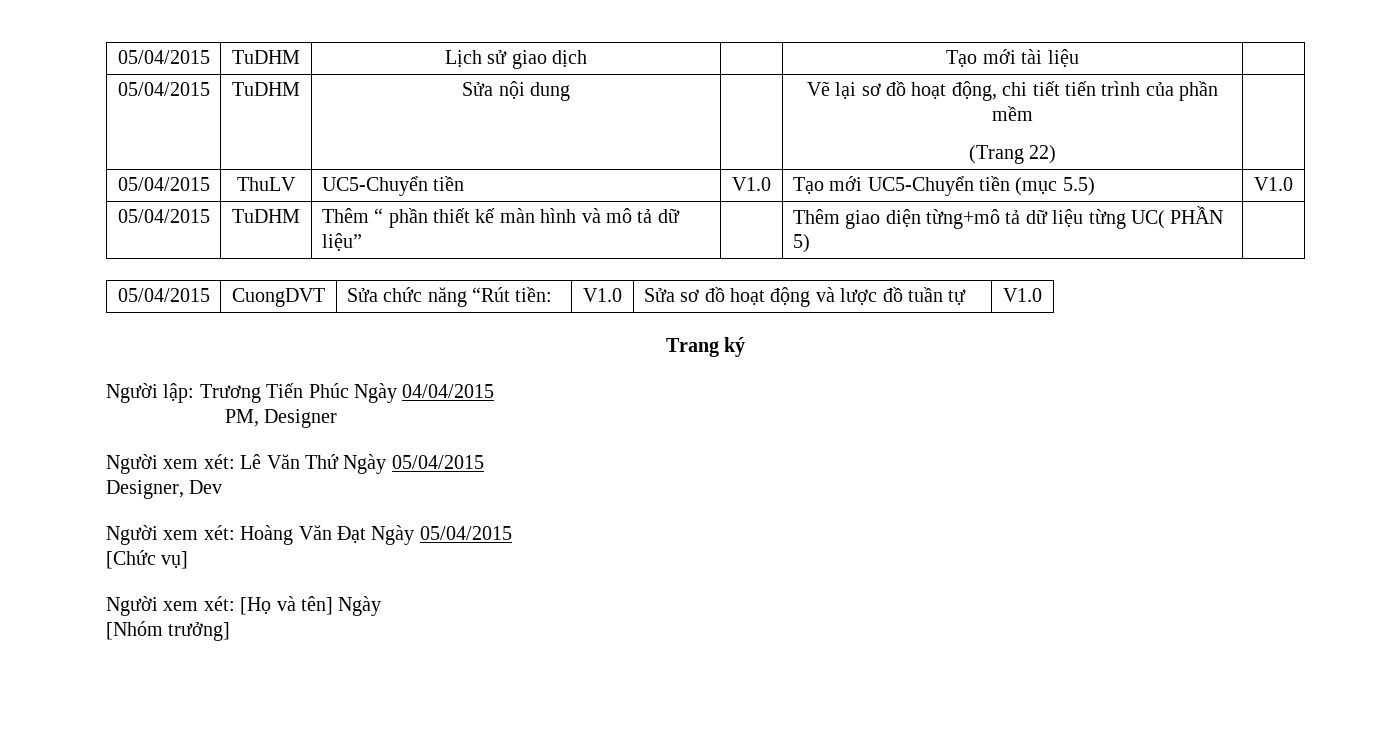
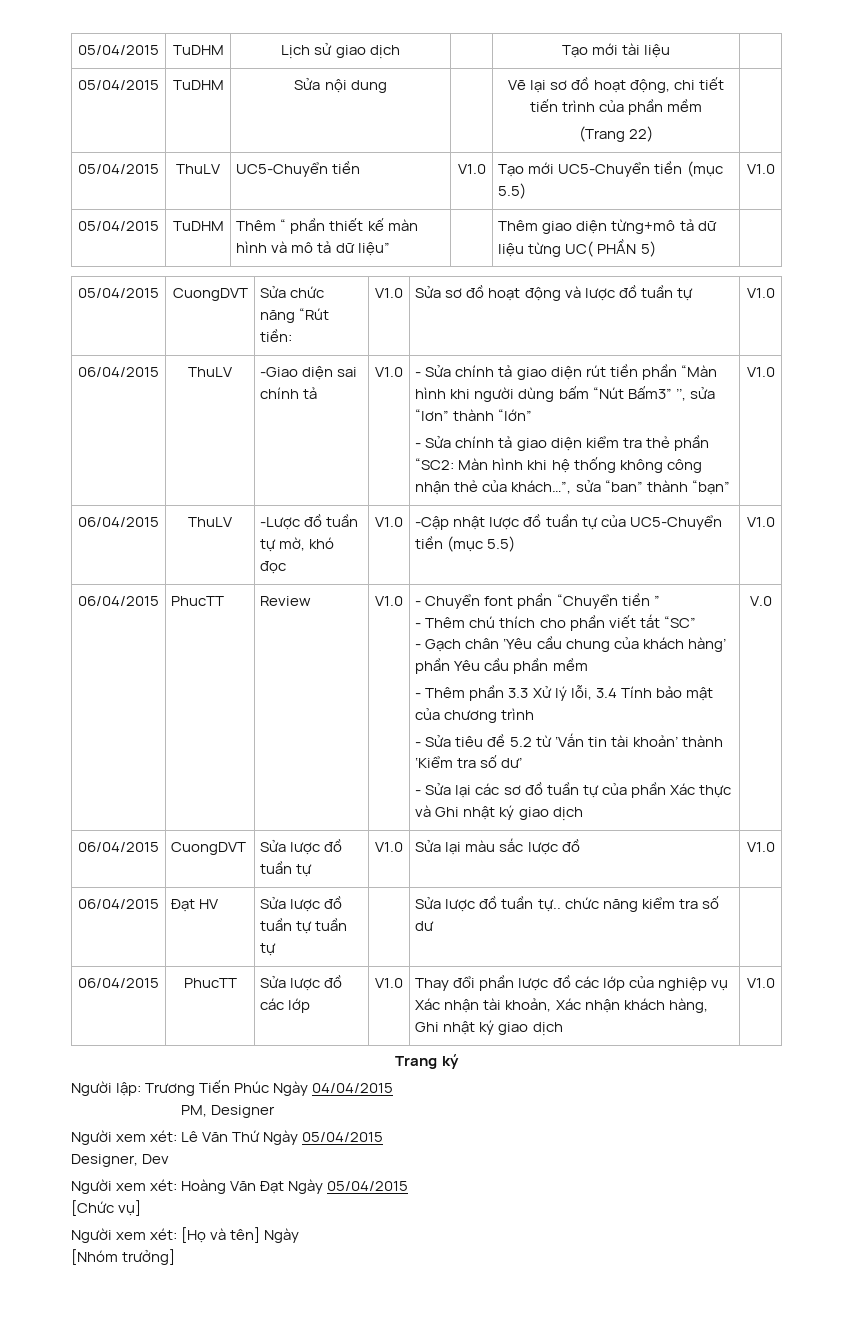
(1042, 295) none -> [78,367,159,377] [188,367,232,377] [260,366,358,380] [260,387,318,399] [375,367,403,377] [415,364,717,380] [415,386,715,402] [415,409,533,421] [415,435,709,451] [415,457,702,473] [415,479,730,495] [746,367,775,377] [78,517,159,527] [188,517,232,527] [260,514,359,530] [260,537,335,552] [260,561,287,574] [375,517,403,527] [415,514,722,530] [415,536,516,552] [746,517,775,527] [78,596,159,606] [171,596,225,606] [260,596,312,606] [375,596,403,606] [415,593,660,609] [415,614,696,631] [415,636,726,652] [415,658,588,674] [415,685,713,701] [415,708,535,723] [415,733,723,747] [415,755,523,768] [415,782,731,798] [415,805,583,821] [749,596,772,606] [78,842,159,852] [171,842,247,855] [260,839,343,855] [260,861,313,877] [375,842,403,852] [415,838,580,855] [746,842,775,852] [78,899,159,909] [171,899,219,912] [260,896,343,912] [260,918,348,934] [260,943,277,956] [415,896,719,912] [415,921,435,931] [78,978,159,988] [183,978,237,988] [260,975,343,991] [260,998,311,1013] [375,978,403,988] [415,975,728,991] [415,998,708,1013] [415,1020,563,1036] [746,978,775,988] // 06/04/2015 | ThuLV | -Giao diện sai chính tả | V1.0 | - Sửa chính tả giao diện rút tiền phần “Màn hình khi người dùng bấm “Nút Bấm3” ’’, sửa “lơn” thành “lớn” // - Sửa chính tả giao diện kiểm tra thẻ phần “SC2: Màn hình khi hệ thống không công nhận thẻ của khách…”, sửa “ban” thành “bạn” | V1.0 // 06/04/2015 | ThuLV | -Lược đồ tuần tự mờ, khó đọc | V1.0 | -Cập nhật lược đồ tuần tự của UC5-Chuyển tiền (mục 5.5) | V1.0 // 06/04/2015 | PhucTT | Review | V1.0 | - Chuyển font phần “Chuyển tiền ” // - Thêm chú thích cho phần viết tắt “SC” // - Gạch chân ‘Yêu cầu chung của khách hàng’ phần Yêu cầu phần mềm // - Thêm phần 3.3 Xử lý lỗi, 3.4 Tính bảo mật của chương trình // - Sửa tiêu đề 5.2 từ ‘Vắn tin tài khoản’ thành ‘Kiểm tra số dư’ // - Sửa lại các sơ đồ tuần tự của phần Xác thực và Ghi nhật ký giao dịch | V.0 // 06/04/2015 | CuongDVT | Sửa lược đồ tuần tự | V1.0 | Sửa lại màu sắc lược đồ | V1.0 // 06/04/2015 | Đạt HV | Sửa lược đồ tuần tự tuần tự | | Sửa lược đồ tuần tự.. chức năng kiểm tra số dư | // 06/04/2015 | PhucTT | Sửa lược đồ các lớp | V1.0 | Thay đổi phần lược đồ các lớp của nghiệp vụ Xác nhận tài khoản, Xác nhận khách hàng, Ghi nhật ký giao dịch | V1.0

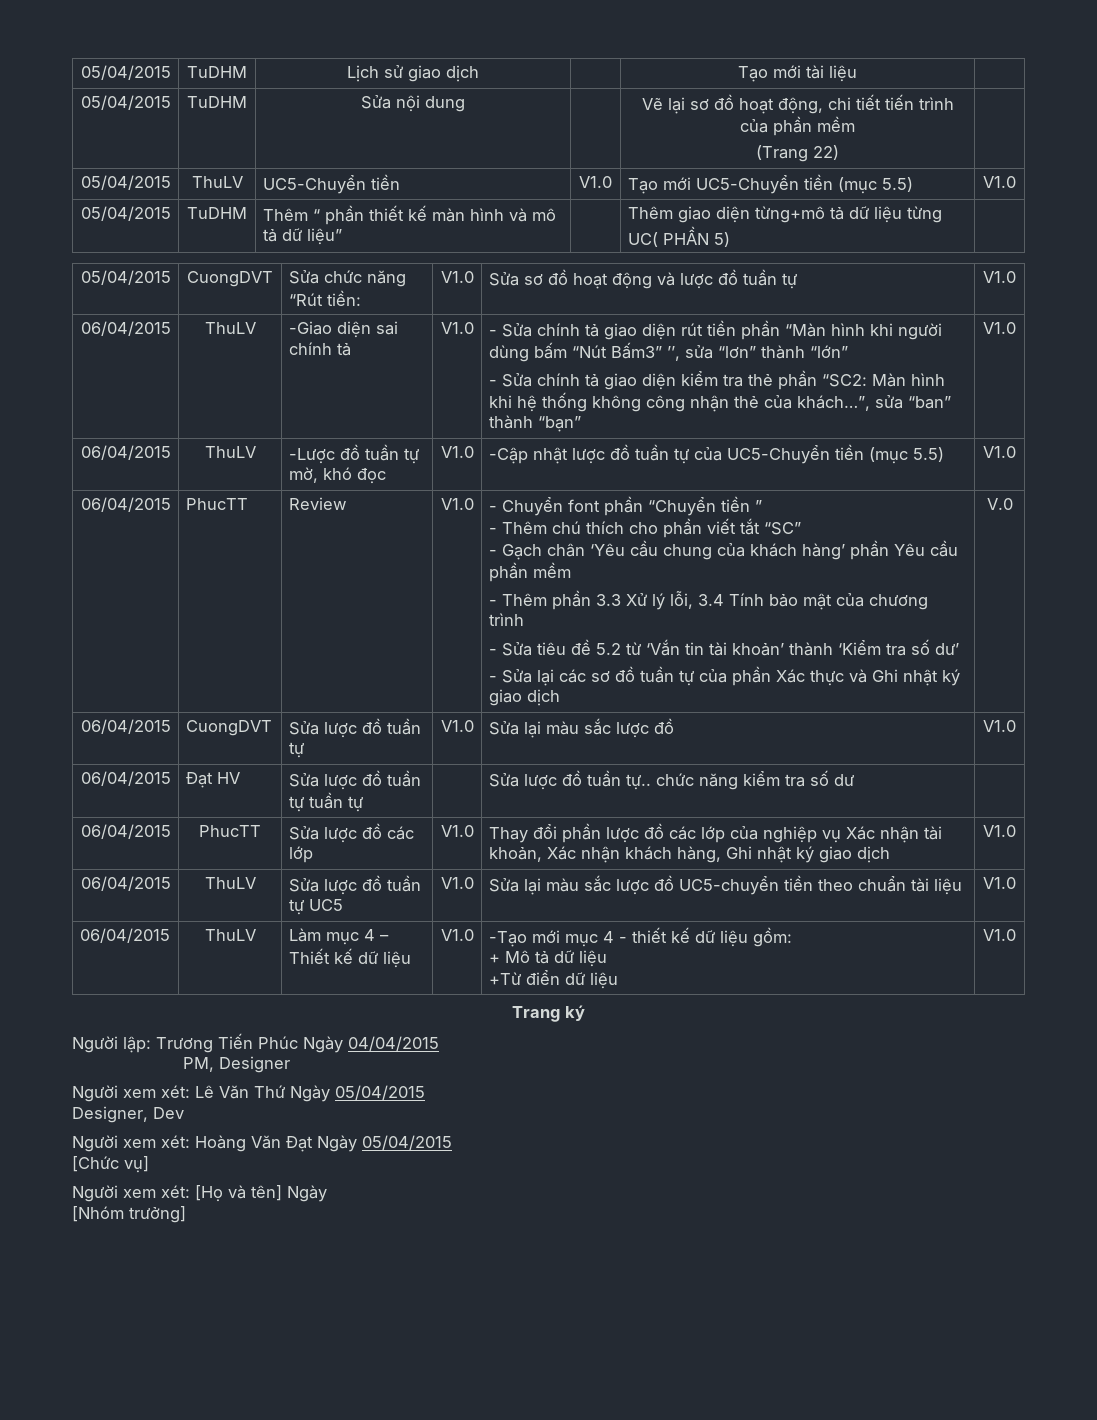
(775, 983) none -> [80,876,171,891] [204,877,256,889] [288,875,421,895] [288,899,343,915] [440,877,474,889] [488,875,962,895] [983,877,1016,889] [79,928,170,943] [204,929,256,941] [288,928,389,945] [288,948,411,968] [440,929,474,941] [488,927,792,947] [488,950,607,967] [488,970,618,989] [983,929,1016,941] // 06/04/2015 | ThuLV | Sửa lược đồ tuần tự UC5 | V1.0 | Sửa lại màu sắc lược đồ UC5-chuyển tiền theo chuẩn tài liệu | V1.0 // 06/04/2015 | ThuLV | Làm mục 4 – Thiết kế dữ liệu | V1.0 | -Tạo mới mục 4 - thiết kế dữ liệu gồm: // + Mô tả dữ liệu // +Từ điển dữ liệu | V1.0

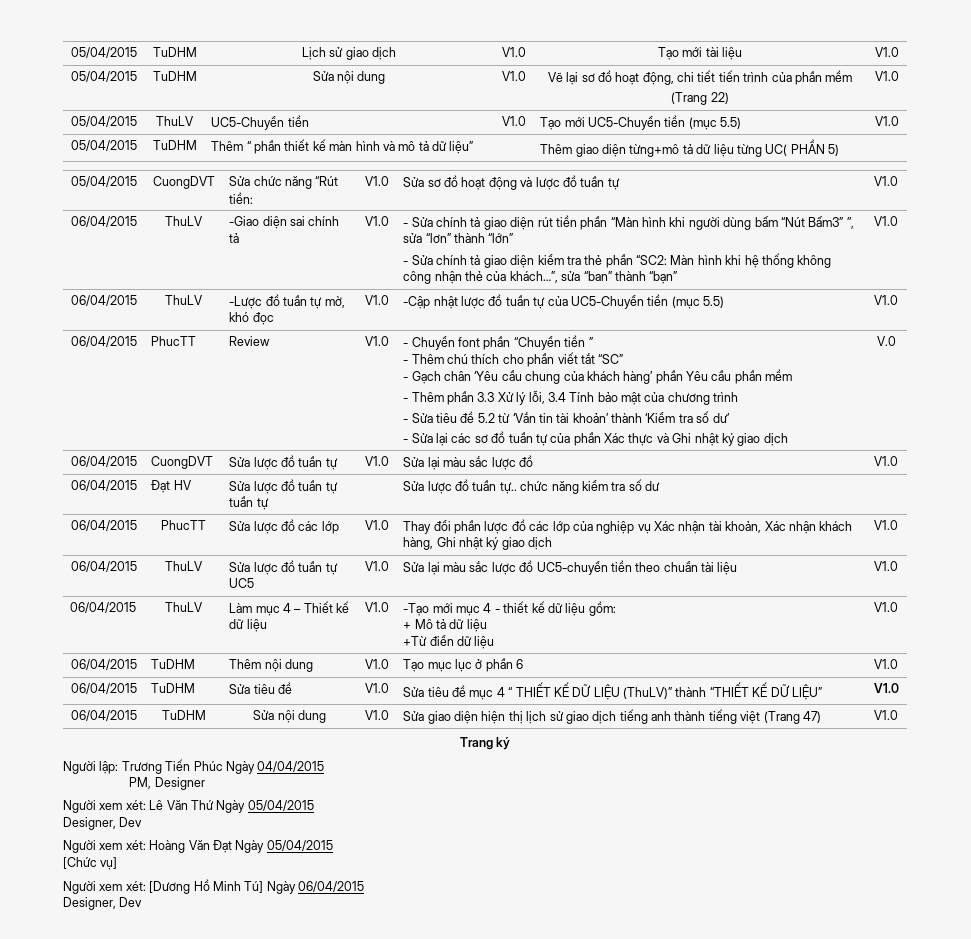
(480, 73) none -> [501,47,526,57] V1.0
(857, 73) none -> [874,47,899,57] V1.0
(466, 104) none -> [501,71,526,81] V1.0
(839, 152) none -> [874,71,899,81] V1.0
(1016, 935) none -> [71,659,137,670] [151,659,196,669] [229,659,314,672] [364,659,389,669] [403,658,524,672] [874,659,898,669] [71,683,137,694] [151,683,196,693] [229,682,293,694] [364,683,389,693] [403,682,822,700] [873,683,899,693] [71,710,137,721] [161,710,206,720] [253,710,326,723] [364,710,389,720] [403,709,821,724] [874,710,898,720] // 06/04/2015 | TuDHM | Thêm nội dung | V1.0 | Tạo mục lục ở phần 6 | V1.0 // 06/04/2015 | TuDHM | Sửa tiêu đề | V1.0 | Sửa tiêu đề mục 4 “ THIẾT KẾ DỮ LIỆU (ThuLV)” thành “THIẾT KẾ DỮ LIỆU” | V1.0 // 06/04/2015 | TuDHM | Sửa nội dung | V1.0 | Sửa giao diện hiện thị lịch sử giao dịch tiếng anh thành tiếng việt (Trang 47) | V1.0
[195,1185,327,1202] [72,1206,186,1223] [Họ và tên] Ngày // [Nhóm trưởng] -> [149,879,364,894] [63,897,143,910] [Dương Hồ Minh Tú] Ngày 06/04/2015 // Designer, Dev

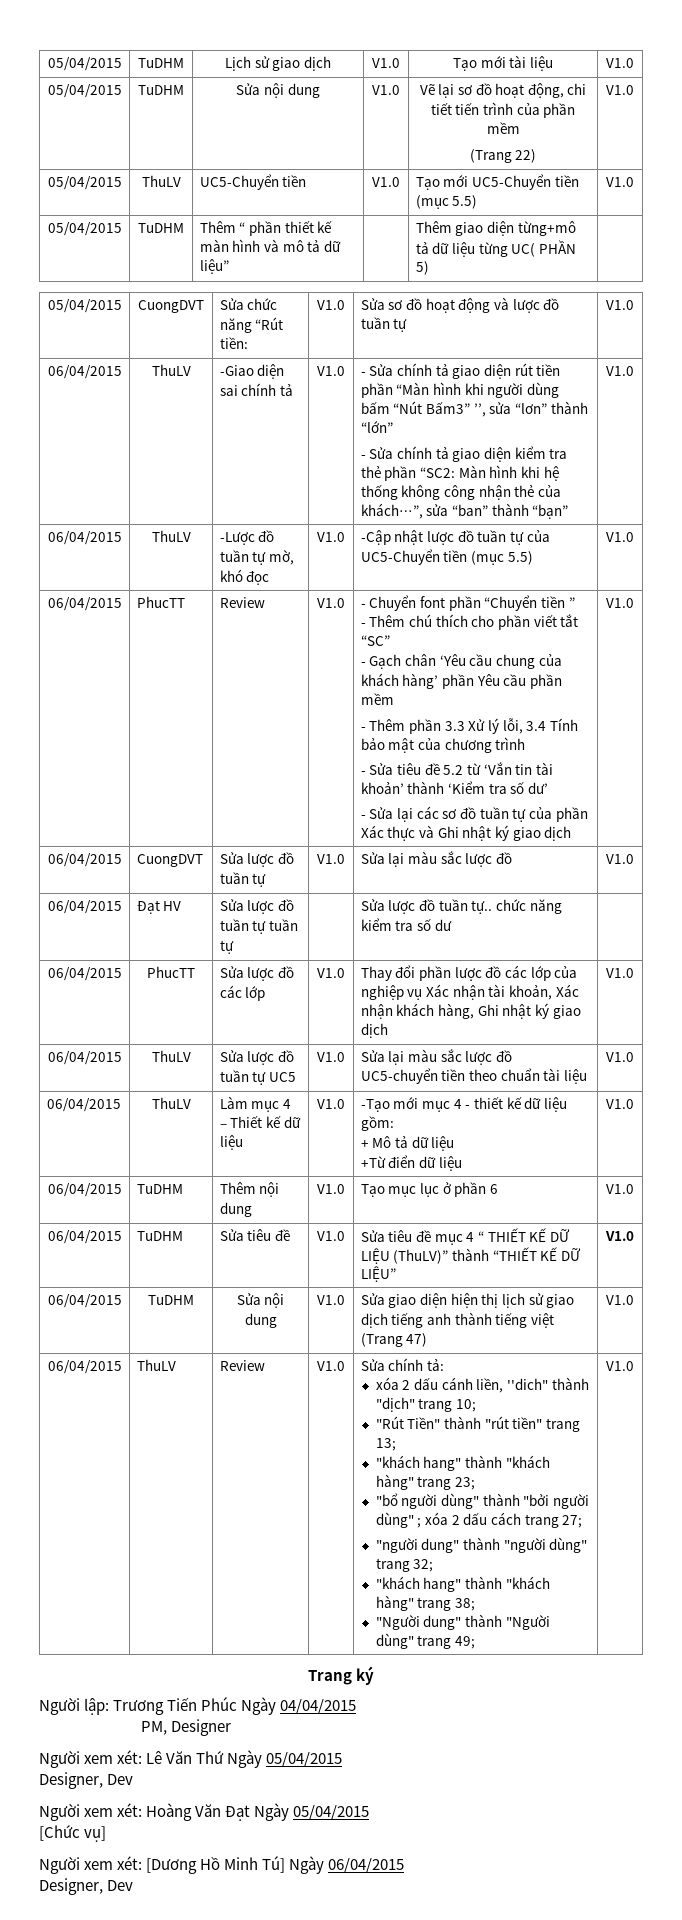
[876,336,896,346] V.0 -> [606,598,634,608] V1.0
(898, 715) none -> [47,1360,122,1374] [136,1359,176,1371] [219,1360,265,1371] [317,1361,345,1371] [360,1358,445,1371] [375,1377,589,1393] [375,1397,476,1412] [375,1416,580,1432] [375,1438,396,1451] [375,1455,550,1471] [375,1474,475,1490] [375,1493,589,1509] [375,1512,583,1528] [375,1537,588,1553] [375,1558,434,1572] [375,1576,550,1592] [375,1595,475,1611] [375,1614,550,1630] [375,1633,475,1649] [606,1361,634,1371] // 06/04/2015 | ThuLV | Review | V1.0 | Sửa chính tả: // xóa 2 dấu cánh liền, ''dich" thành "dịch" trang 10; // "Rút Tiền" thành "rút tiền" trang 13; // "khách hang" thành "khách hàng" trang 23; // "bổ người dùng" thành "bởi người dùng" ; xóa 2 dấu cách trang 27; // "người dung" thành "người dùng" trang 32; // "khách hang" thành "khách hàng" trang 38; // "Người dung" thành "Người dùng" trang 49; | V1.0

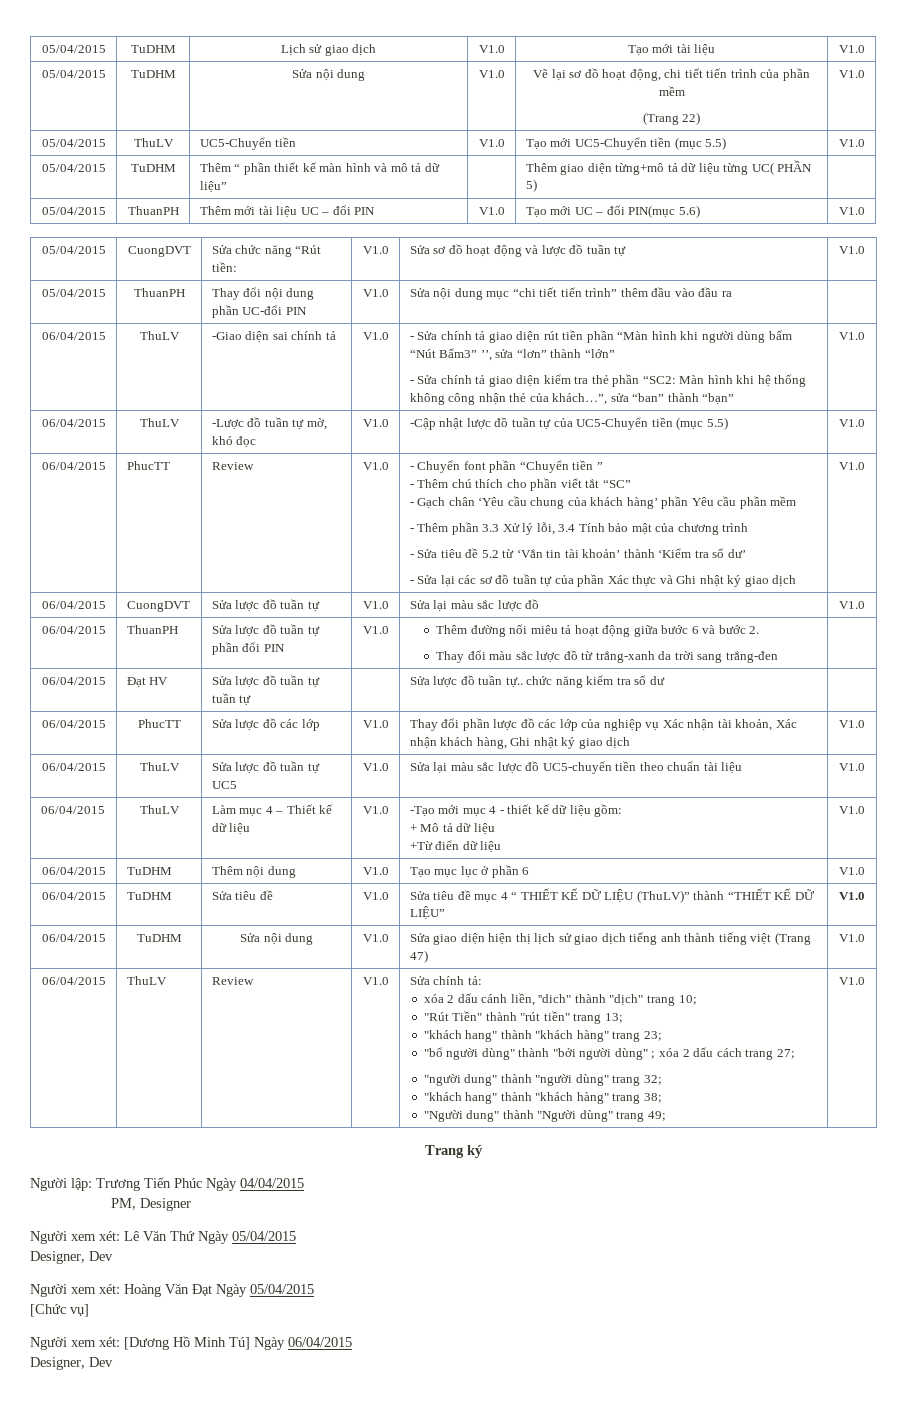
(429, 268) none -> [41,207,106,215] [127,206,179,215] [199,205,376,218] [478,207,505,215] [525,205,700,218] [838,207,865,215] // 05/04/2015 | ThuanPH | Thêm mới tài liệu UC – đổi PIN | V1.0 | Tạo mới UC – đổi PIN(mục 5.6) | V1.0
(634, 305) none -> [41,289,106,297] [133,288,185,297] [211,287,315,300] [211,305,307,318] [362,289,389,297] [409,287,732,300] // 05/04/2015 | ThuanPH | Thay đổi nội dung phần UC-đổi PIN | V1.0 | Sửa nội dung mục “chi tiết tiến trình” thêm đầu vào đầu ra |
(634, 859) none -> [41,626,106,634] [126,625,178,634] [211,624,320,637] [211,642,285,655] [362,626,389,634] [436,624,760,637] [436,650,778,663] // 06/04/2015 | ThuanPH | Sửa lược đồ tuần tự phần đổi PIN | V1.0 | Thêm đường nối miêu tả hoạt động giữa bước 6 và bước 2. // Thay đổi màu sắc lược đồ từ trắng-xanh da trời sang trắng-đen |

